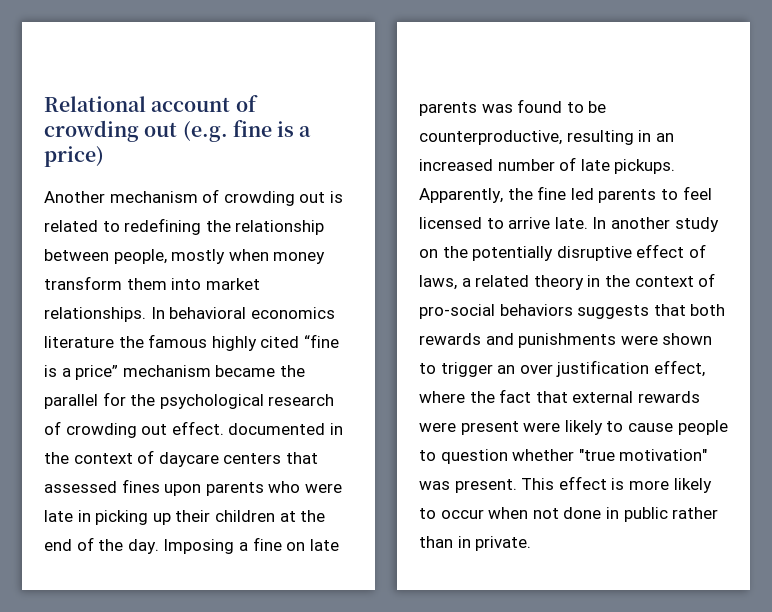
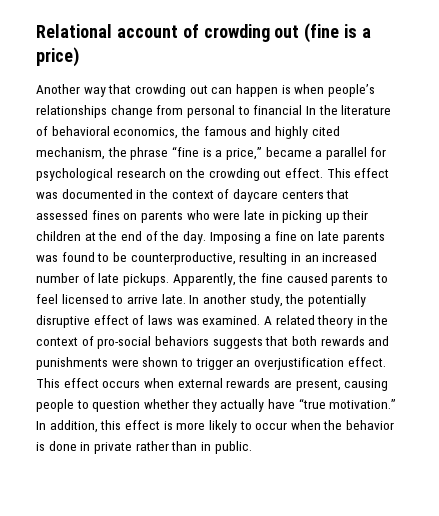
[182,120,272,142] (e.g. fine -> [304,23,340,43] (fine
[109,189,343,206] [44,218,325,235] [44,249,326,264] [44,276,260,290] [44,307,335,322] [44,336,114,348] mechanism of crowding out is related to redefining the relationship between people, mostly when money transform them into market relationships. In behavioral economics literature -> [83,84,375,97] [36,105,392,118] [36,126,179,139] way that crowding out can happen is when people’s relationships change from personal to financial In the literature of behavioral economics,
(208, 341) none -> [250,126,272,136] and
[303,334,339,348] [44,365,305,380] “fine is a price” mechanism became the -> [36,146,323,160] mechanism, the phrase “fine is a price,” became a
[130,394,156,406] the -> (387, 152) none
[44,421,61,435] of -> [169,168,205,178] on the
(224, 428) none -> [326,168,390,178] [36,192,58,199] This effect was
[164,484,202,496] upon -> [123,213,138,220] on
[570,188,594,200] led -> [286,273,328,283] caused
[674,217,719,232] [419,249,438,258] study on -> [249,294,283,307] study,
[419,275,471,290] laws, a -> [147,315,272,325] laws was examined. A
[519,360,705,377] [419,389,700,403] [419,420,728,435] [419,449,708,464] [419,478,555,493] over justification effect, where the fact that external rewards were present were likely to cause people to question whether "true motivation" was present. This -> [253,357,386,370] [36,378,389,391] [36,398,397,412] [36,420,122,433] overjustification effect. This effect occurs when external rewards are present, causing people to question whether they actually have “true motivation.” In addition, this
[532,508,559,519] not -> [323,420,395,430] [36,442,45,451] the behavior is
[623,507,668,522] public -> [93,442,132,454] private
[475,536,532,551] private. -> [214,441,252,454] public.

